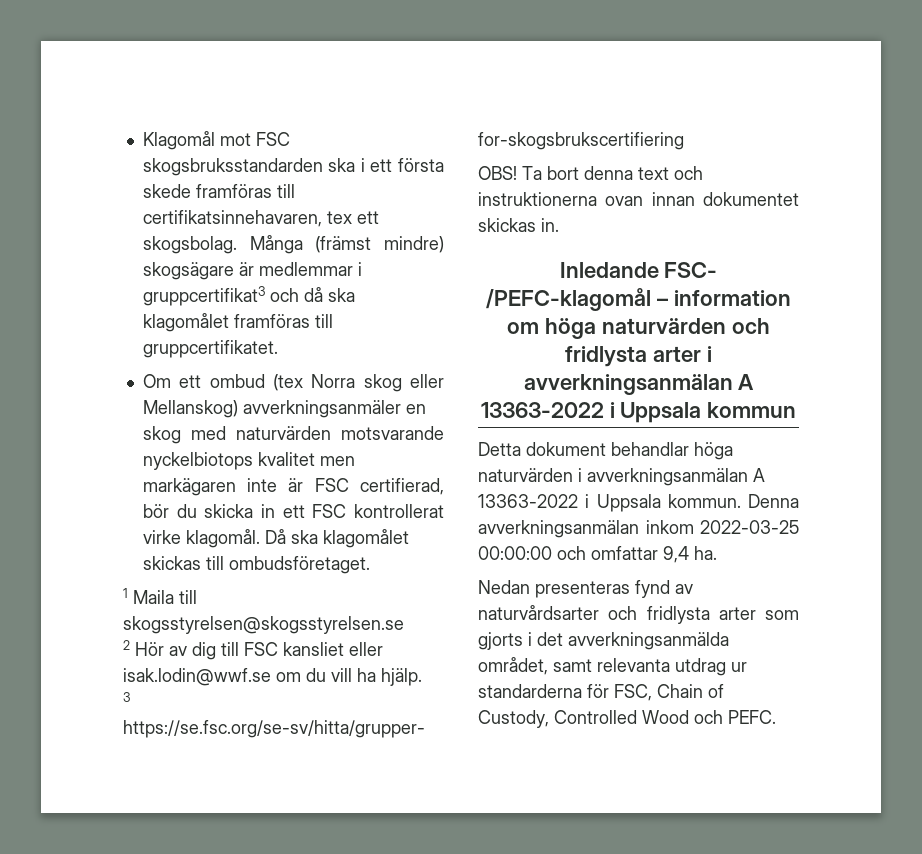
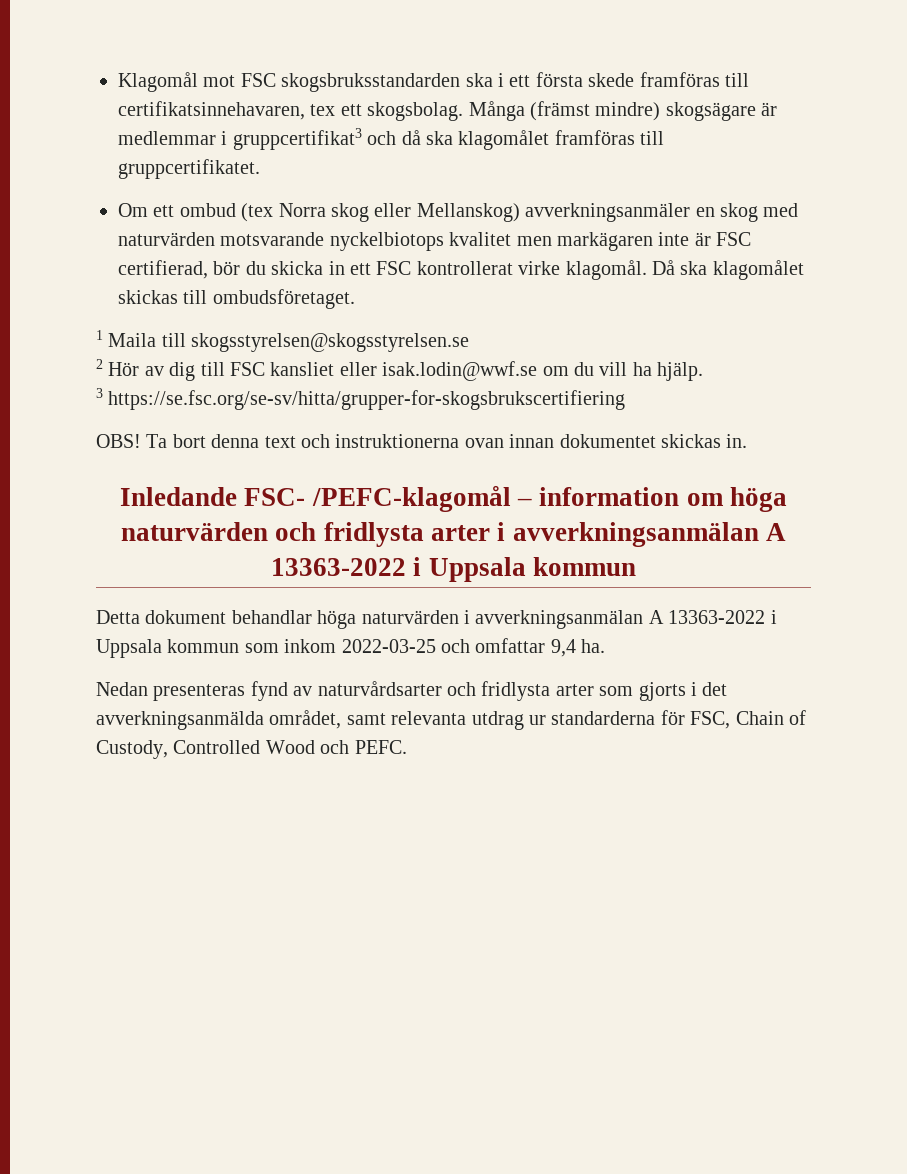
[667,494,799,508] [478,520,639,538] kommun. Denna avverkningsanmälan -> [167,639,279,653] kommun som
[478,546,552,560] 00:00:00 -> (436, 646) none

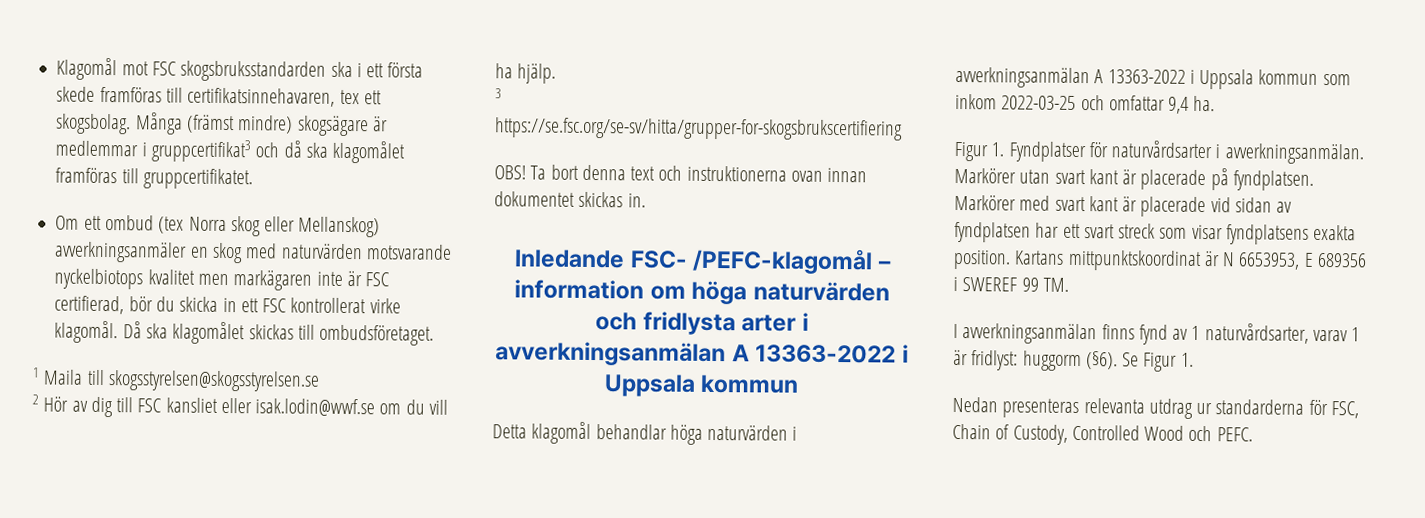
[145,610,227,624] dokument -> [531,421,592,445] klagomål
[96,681,728,701] [96,710,386,730] Nedan presenteras fynd av naturvårdsarter och fridlysta arter som gjorts i det avverkningsanmälda området, samt -> [954,140,1364,165] [954,167,1314,191] [954,194,1293,218] [954,221,1357,245] [953,249,1367,272] [953,276,1069,292] [953,323,1361,345] [953,349,1194,372] [952,396,1080,419] Figur 1. Fyndplatser för naturvårdsarter i avverkningsanmälan. Markörer utan svart kant är placerade på fyndplatsen. Markörer med svart kant är placerade vid sidan av fyndplatsen har ett svart streck som visar fyndplatsens exakta position. Kartans mittpunktskoordinat är N 6653953, E 689356 i SWEREF 99 TM. // I avverkningsanmälan finns fynd av 1 naturvårdsarter, varav 1 är fridlyst: huggorm (§6). Se Figur 1. // Nedan presenteras

